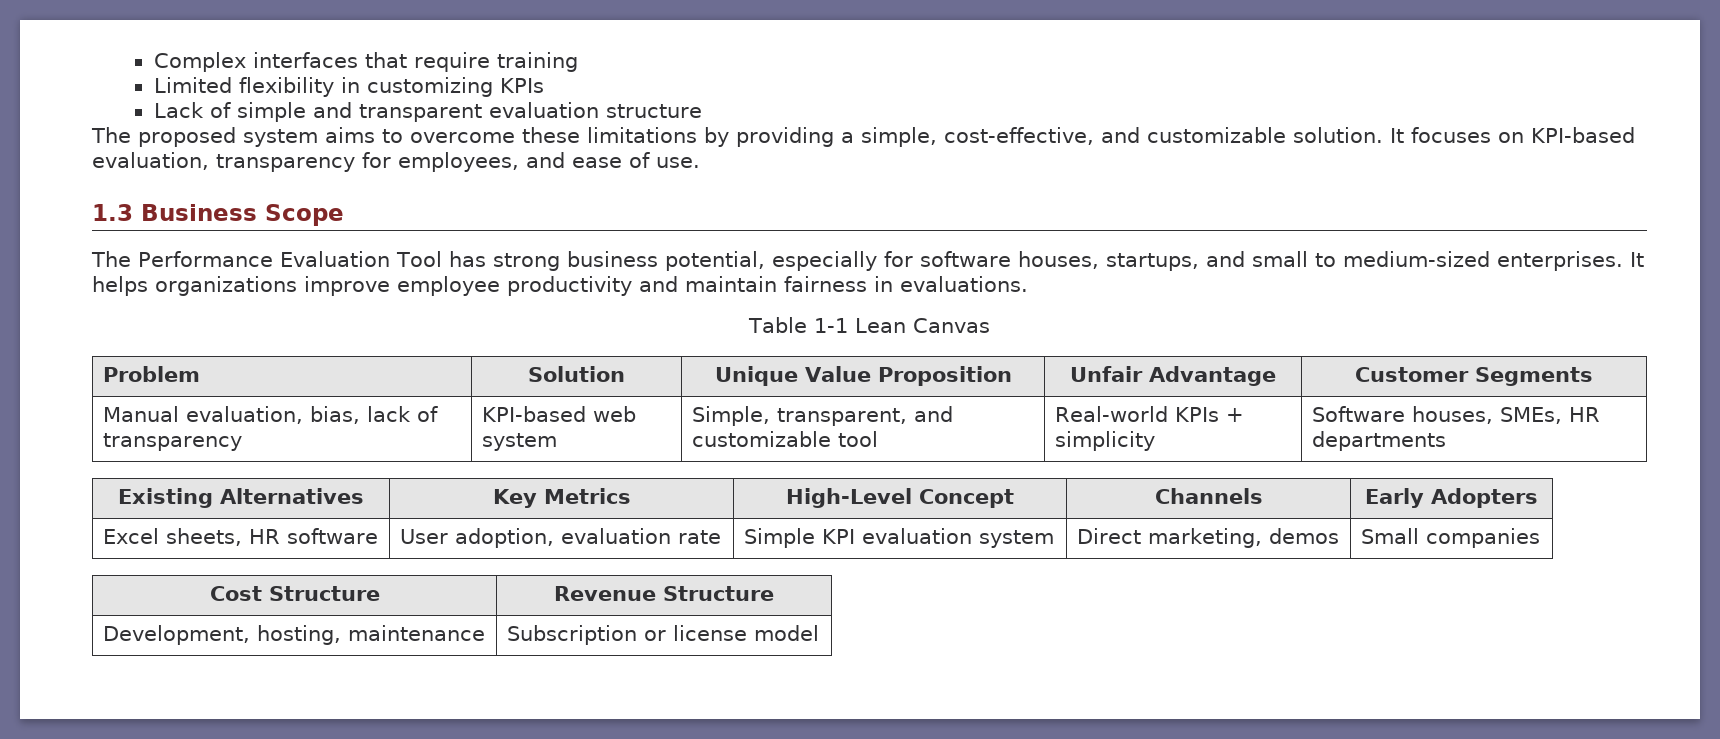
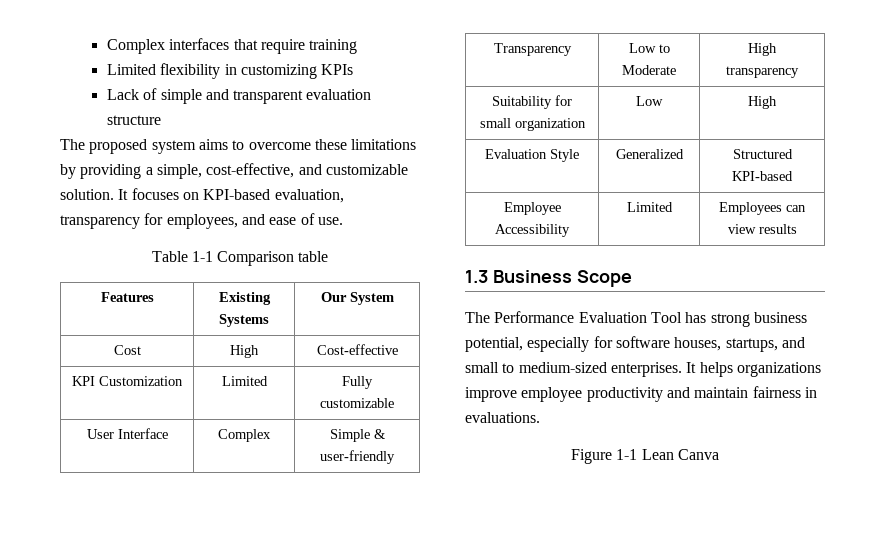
(700, 162) none -> [151,251,329,266] [100,292,154,302] [218,292,271,305] [218,314,269,327] [320,292,394,305] [113,345,141,355] [229,345,259,358] [316,344,398,355] [72,376,183,386] [221,376,268,386] [342,376,373,389] [320,398,394,408] [86,428,168,439] [217,429,271,442] [329,429,386,442] [320,450,395,464] [493,43,572,56] [628,43,670,53] [622,65,676,75] [748,43,777,56] [726,66,799,78] [492,95,572,109] [479,118,586,131] [636,96,663,106] [748,96,777,109] [485,149,579,162] [615,149,684,159] [732,149,793,159] [732,171,793,181] [503,202,561,215] [495,224,570,237] [626,202,673,212] [719,202,806,215] [727,224,797,234] // Table 1-1 Comparison table // Features | Existing Systems | Our System // Cost | High | Cost-effective // KPI Customization | Limited | Fully customizable // User Interface | Complex | Simple & user-friendly // Transparency | Low to Moderate | High transparency // Suitability for small organization | Low | High // Evaluation Style | Generalized | Structured KPI-based // Employee Accessibility | Limited | Employees can view results
[748,317,808,333] Table -> [571,449,613,464] Figure
[912,318,990,333] [102,366,200,382] [528,366,625,382] [714,366,1012,386] [1070,366,1276,386] [1355,367,1593,386] [102,406,438,424] [102,433,242,451] [481,406,636,422] [481,433,557,451] [691,406,953,426] [691,431,878,447] [1054,406,1244,422] [1054,431,1155,451] [1311,406,1600,424] [1311,431,1446,451] [118,488,364,508] [492,488,631,508] [786,488,1014,508] [1154,488,1263,504] [1365,488,1538,508] [102,528,378,546] [399,528,721,548] [743,528,1054,548] [1076,528,1339,548] [1360,528,1540,548] [209,586,380,601] [554,586,774,601] [102,625,485,645] [506,625,819,645] Canvas // Problem | Solution | Unique Value Proposition | Unfair Advantage | Customer Segments // Manual evaluation, bias, lack of transparency | KPI-based web system | Simple, transparent, and customizable tool | Real-world KPIs + simplicity | Software houses, SMEs, HR departments // Existing Alternatives | Key Metrics | High-Level Concept | Channels | Early Adopters // Excel sheets, HR software | User adoption, evaluation rate | Simple KPI evaluation system | Direct marketing, demos | Small companies // Cost Structure | Revenue Structure // Development, hosting, maintenance | Subscription or license model -> [677,449,719,460] Canva

